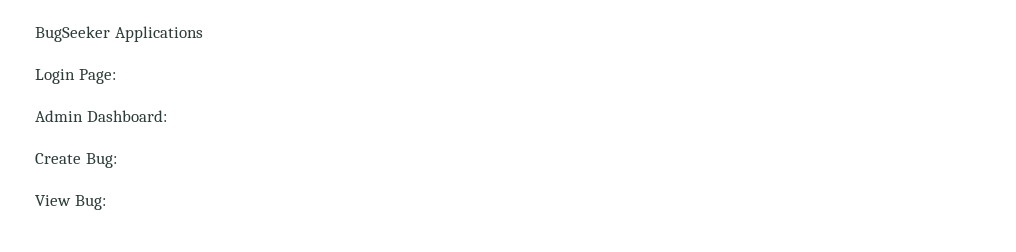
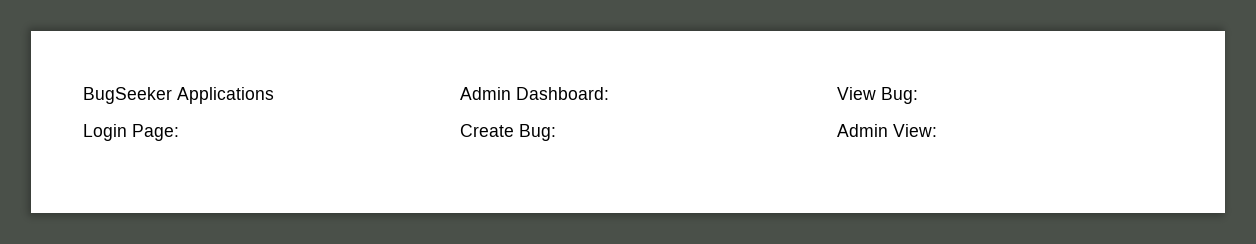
(106, 202) none -> [837,124,937,137] // Admin View:

